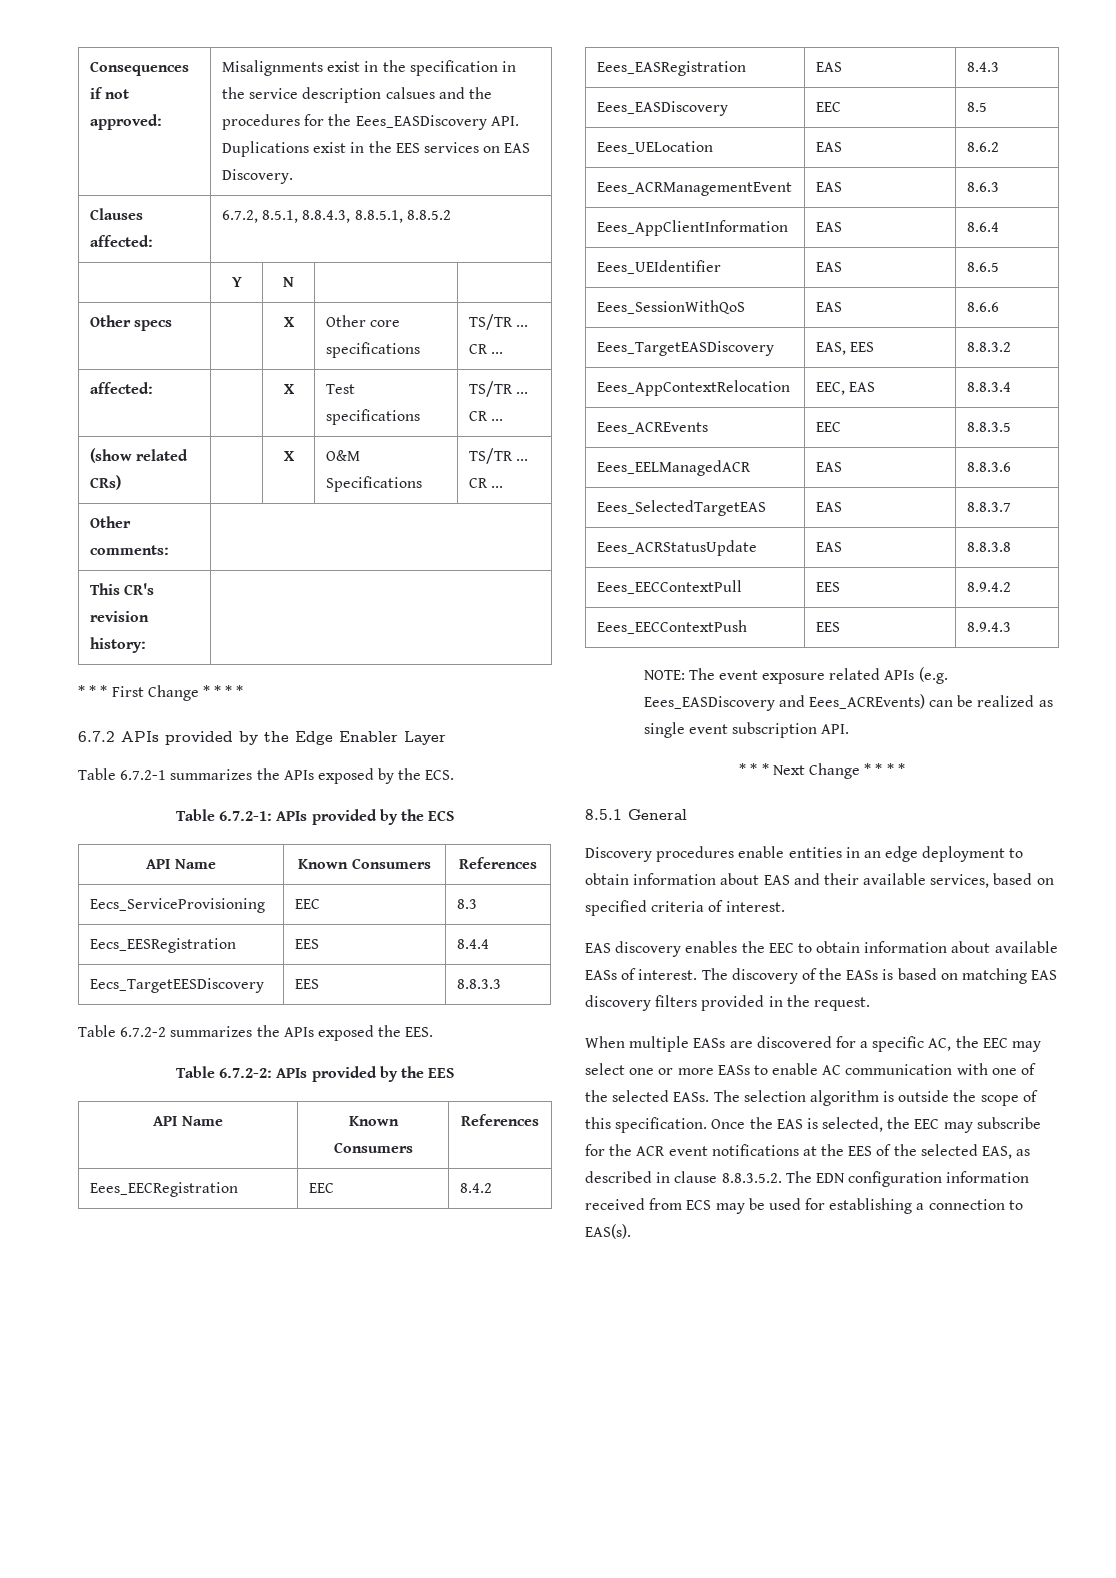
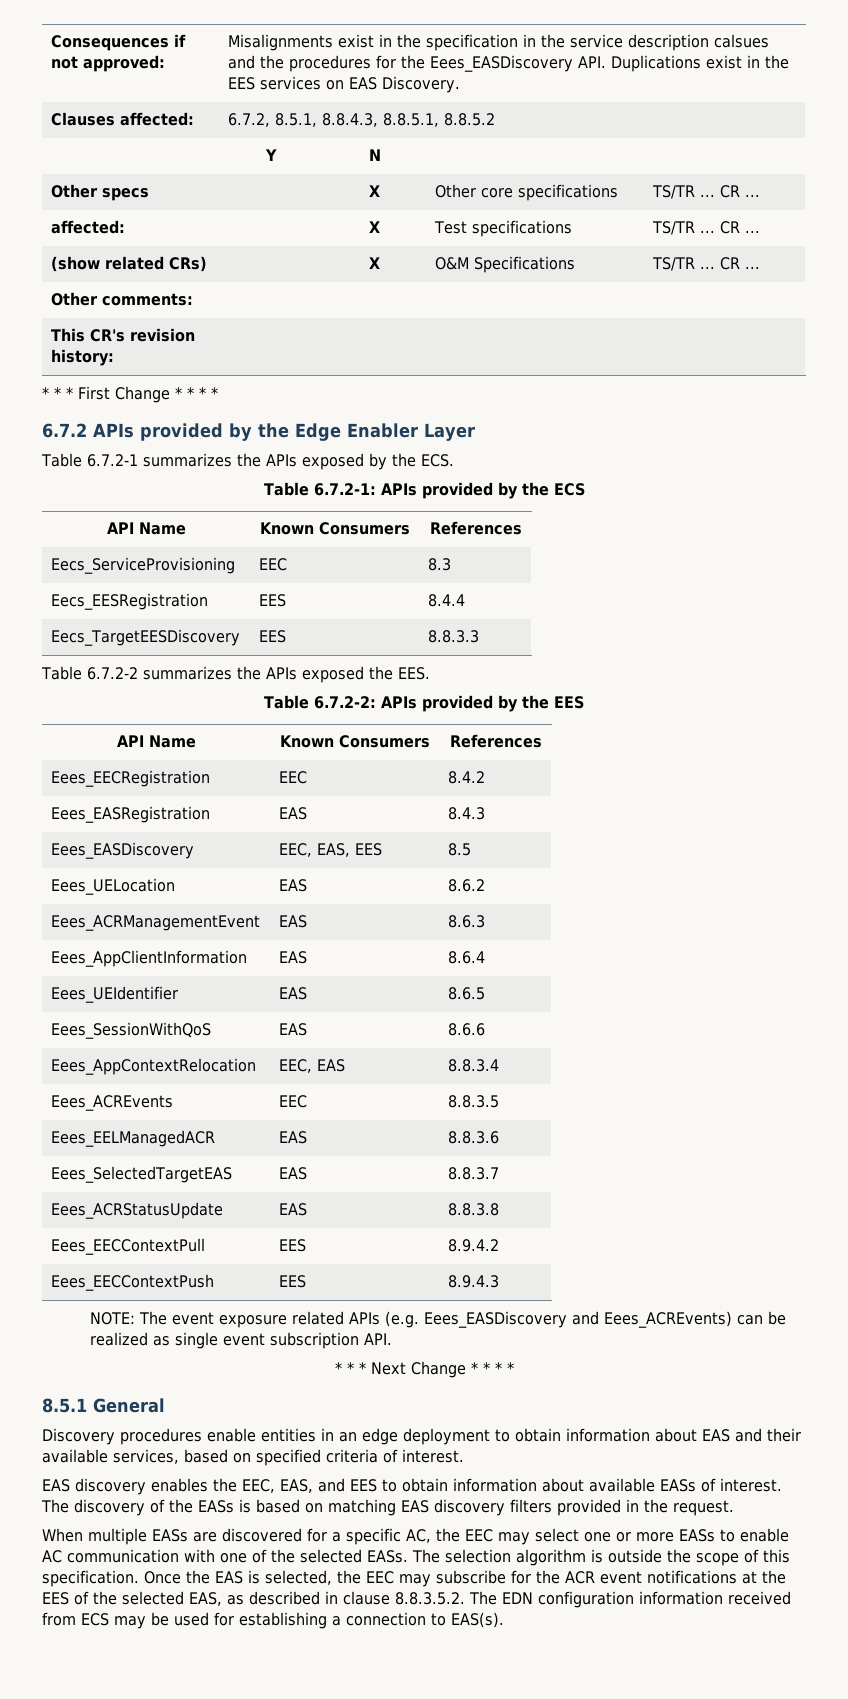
[815,102,841,112] EEC -> [279,843,383,857] EEC, EAS, EES
[596,341,774,356] [815,342,875,355] [966,342,1011,352] // Eees_TargetEASDiscovery | EAS, EES | 8.8.3.2 -> (486, 1029) none
[768,943,794,953] EEC -> [242,1478,377,1493] EEC, EAS, and EES

